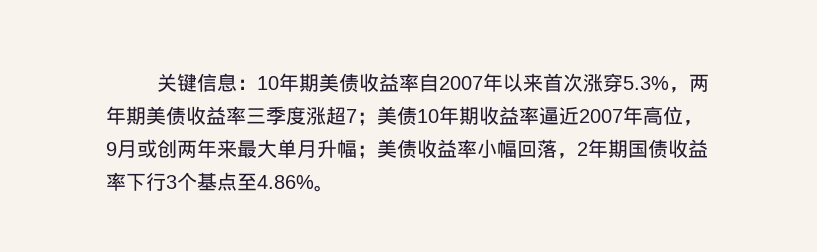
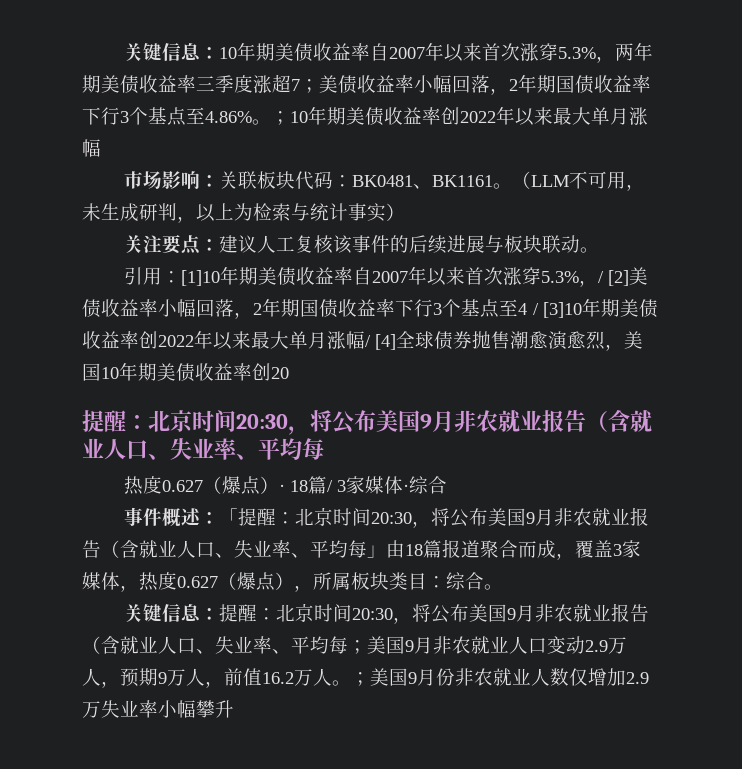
[417,106,703,126] [106,139,377,159] 10年期收益率逼近2007年高位，9月或创两年来最大单月升幅； -> [357,74,651,95] [82,106,648,126] [82,139,101,157] [124,171,646,191] [82,203,405,223] [124,235,600,255] [124,266,630,287] 收益率小幅回落，2年期国债收益率下行3个基点至4.86%。；10年期美债收益率创2022年以来最大单月涨幅 // 市场影响：关联板块代码：BK0481、BK1161。（LLM不可用，未生成研判，以上为检索与统计事实） // 关注要点：建议人工复核该事件的后续进展与板块联动。 // 引用：[1]10年期美债收益率自2007年以来首次涨穿5.3%，/ [2]
[257,175,334,192] 4.86%。 -> [518,298,658,318] [82,330,643,351] [82,362,289,382] [82,409,652,435] [82,438,324,460] [124,476,448,495] [124,507,650,528] [82,539,641,560] [82,572,503,592] [124,603,650,624] [82,636,627,654] [82,668,649,688] [82,700,234,718] 4 / [3]10年期美债收益率创2022年以来最大单月涨幅/ [4]全球债券抛售潮愈演愈烈，美国10年期美债收益率创20 // 提醒：北京时间20:30，将公布美国9月非农就业报告（含就业人口、失业率、平均每 // 热度0.627（爆点）· 18篇/ 3家媒体·综合 // 事件概述：「提醒：北京时间20:30，将公布美国9月非农就业报告（含就业人口、失业率、平均每」由18篇报道聚合而成，覆盖3家媒体，热度0.627（爆点），所属板块类目：综合。 // 关键信息：提醒：北京时间20:30，将公布美国9月非农就业报告（含就业人口、失业率、平均每；美国9月非农就业人口变动2.9万人，预期9万人，前值16.2万人。；美国9月份非农就业人数仅增加2.9万失业率小幅攀升

